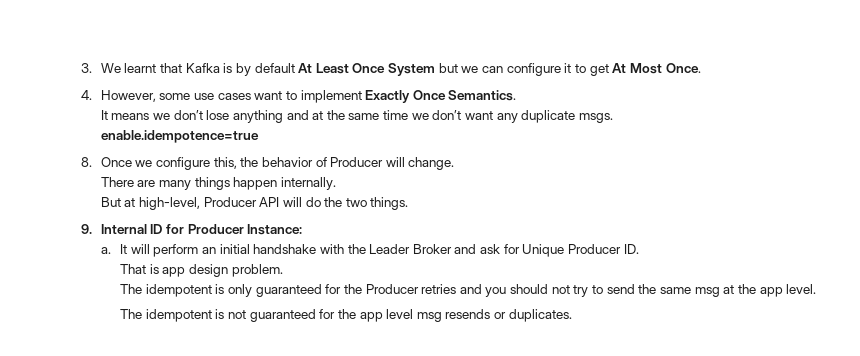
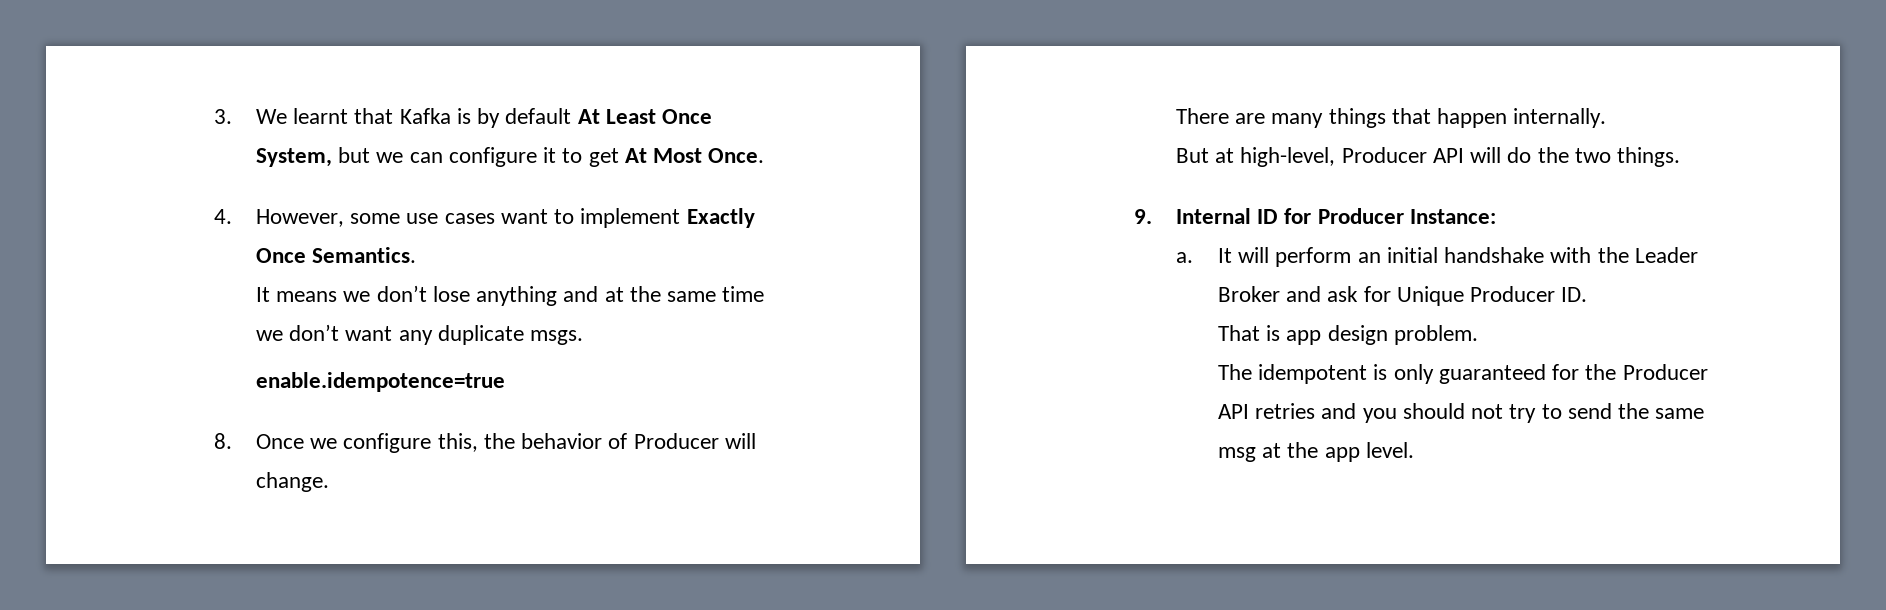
[388,63,436,76] System -> [256,148,333,167] System,
(230, 183) none -> [1391,108,1431,124] that
(419, 289) none -> [1218,404,1250,419] API
[119,309,572,322] // The idempotent is not guaranteed for the app level msg resends or duplicates. -> (1414, 450) none

